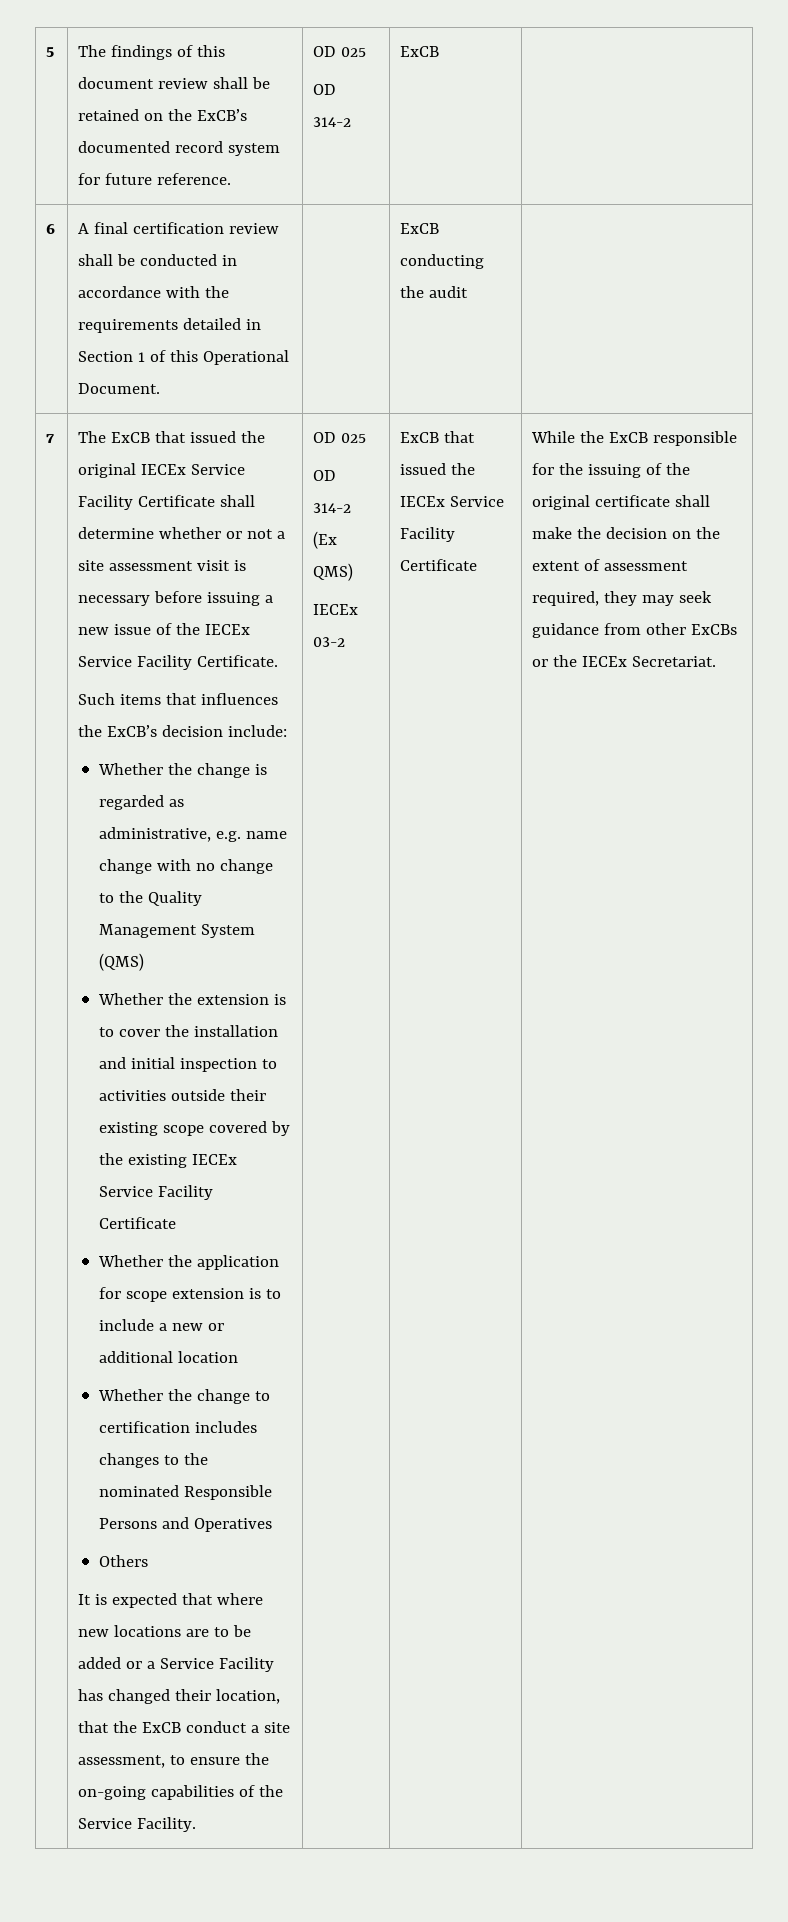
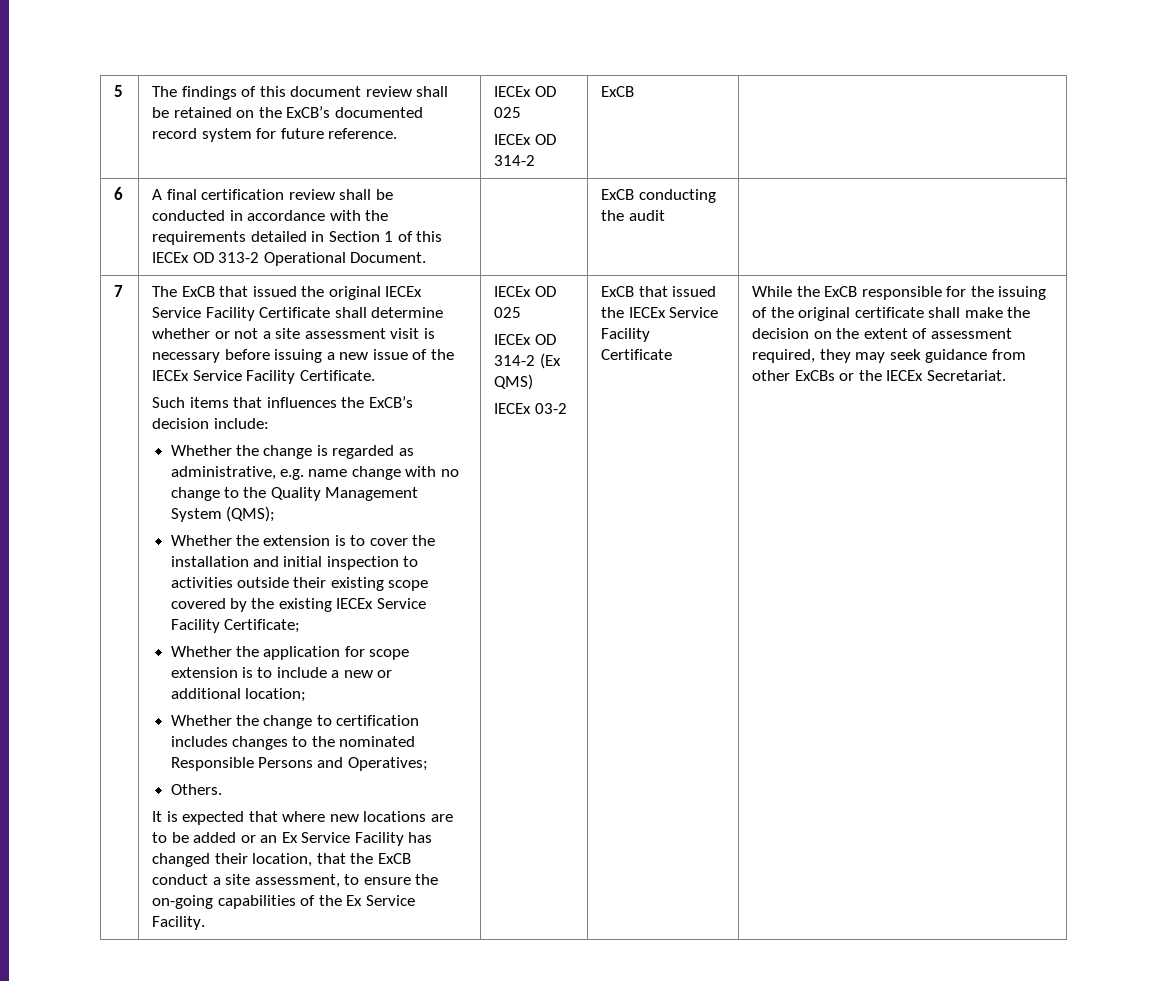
[313,46,367,57] OD 025 // -> [494,86,556,97] [494,107,522,118] [494,134,532,145] IECEx OD 025 // IECEx
(199, 356) none -> [152,252,260,263] IECEx OD 313-2
[98,953,144,971] (QMS) -> [226,506,276,522] (QMS);
[98,1217,176,1229] Certificate -> [224,619,301,633] Certificate;
[177,1351,238,1363] location -> [245,688,307,702] location;
[193,1518,272,1532] [98,1555,148,1567] Operatives // Others -> [347,757,428,771] [170,784,222,795] Operatives; // Others.
[147,1661,156,1669] a -> [260,832,298,843] an Ex
(284, 1791) none -> [346,895,363,906] Ex
[313,432,367,443] OD 025 // -> [494,286,556,297] [494,307,522,318] [494,334,532,345] IECEx OD 025 // IECEx

